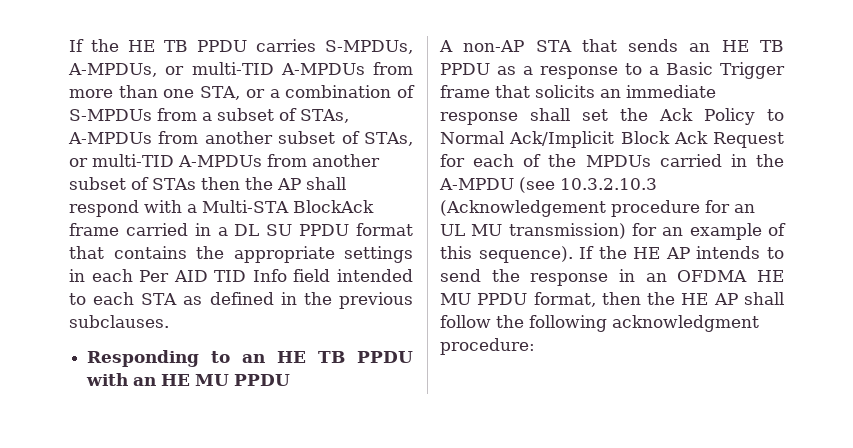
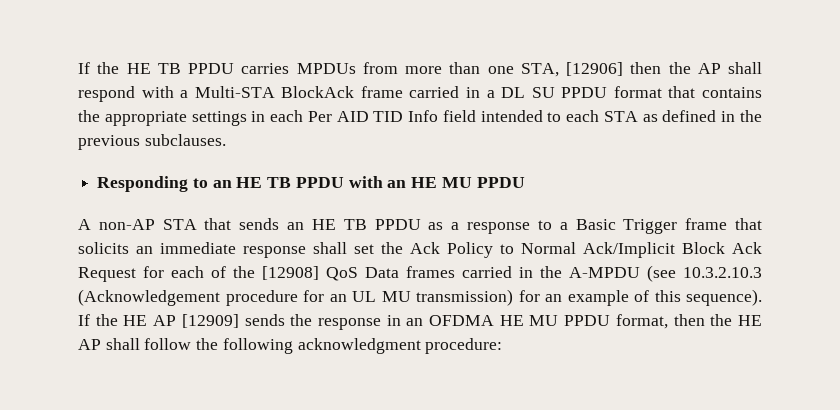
[325,40,413,54] [68,62,365,77] S-MPDUs, A-MPDUs, or multi-TID A-MPDUs -> [296,63,356,74] MPDUs
[245,85,415,98] [69,108,349,123] [68,131,414,146] [69,154,380,167] [69,177,196,190] or a combination of S-MPDUs from a subset of STAs, A-MPDUs from another subset of STAs, or multi-TID A-MPDUs from another subset of STAs -> [566,62,623,76] [12906]
[585,155,651,167] MPDUs -> [262,266,455,281] [12908] QoS Data frames
[696,246,784,259] [440,269,481,282] intends to send -> [181,314,285,328] [12909] sends

